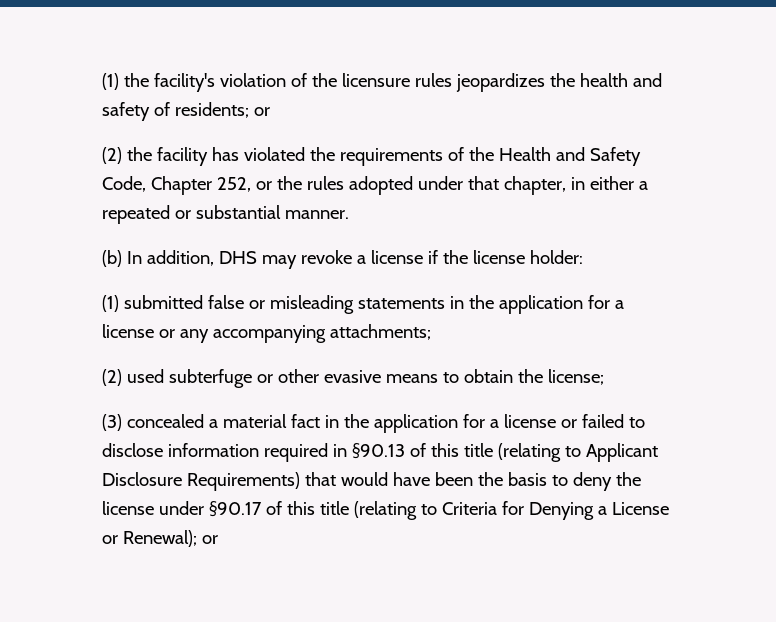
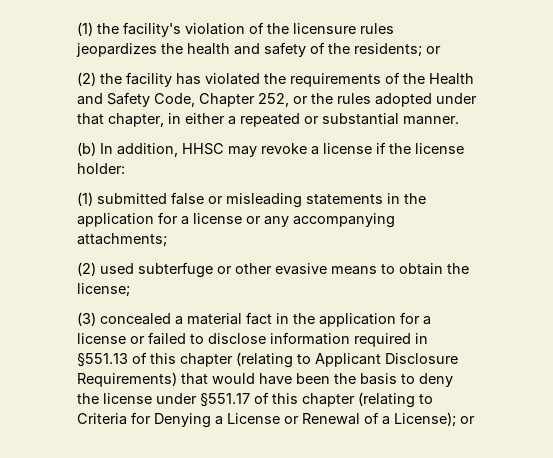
(170, 109) none -> [328,43,350,54] the
[218,251,257,264] DHS -> [182,143,224,155] HHSC
[351,443,493,459] §90.13 of this title -> [77,352,233,367] §551.13 of this chapter
[208,501,349,517] §90.17 of this title -> [200,392,355,407] §551.17 of this chapter
[122,530,197,547] Renewal); -> [302,412,456,427] Renewal of a License);

